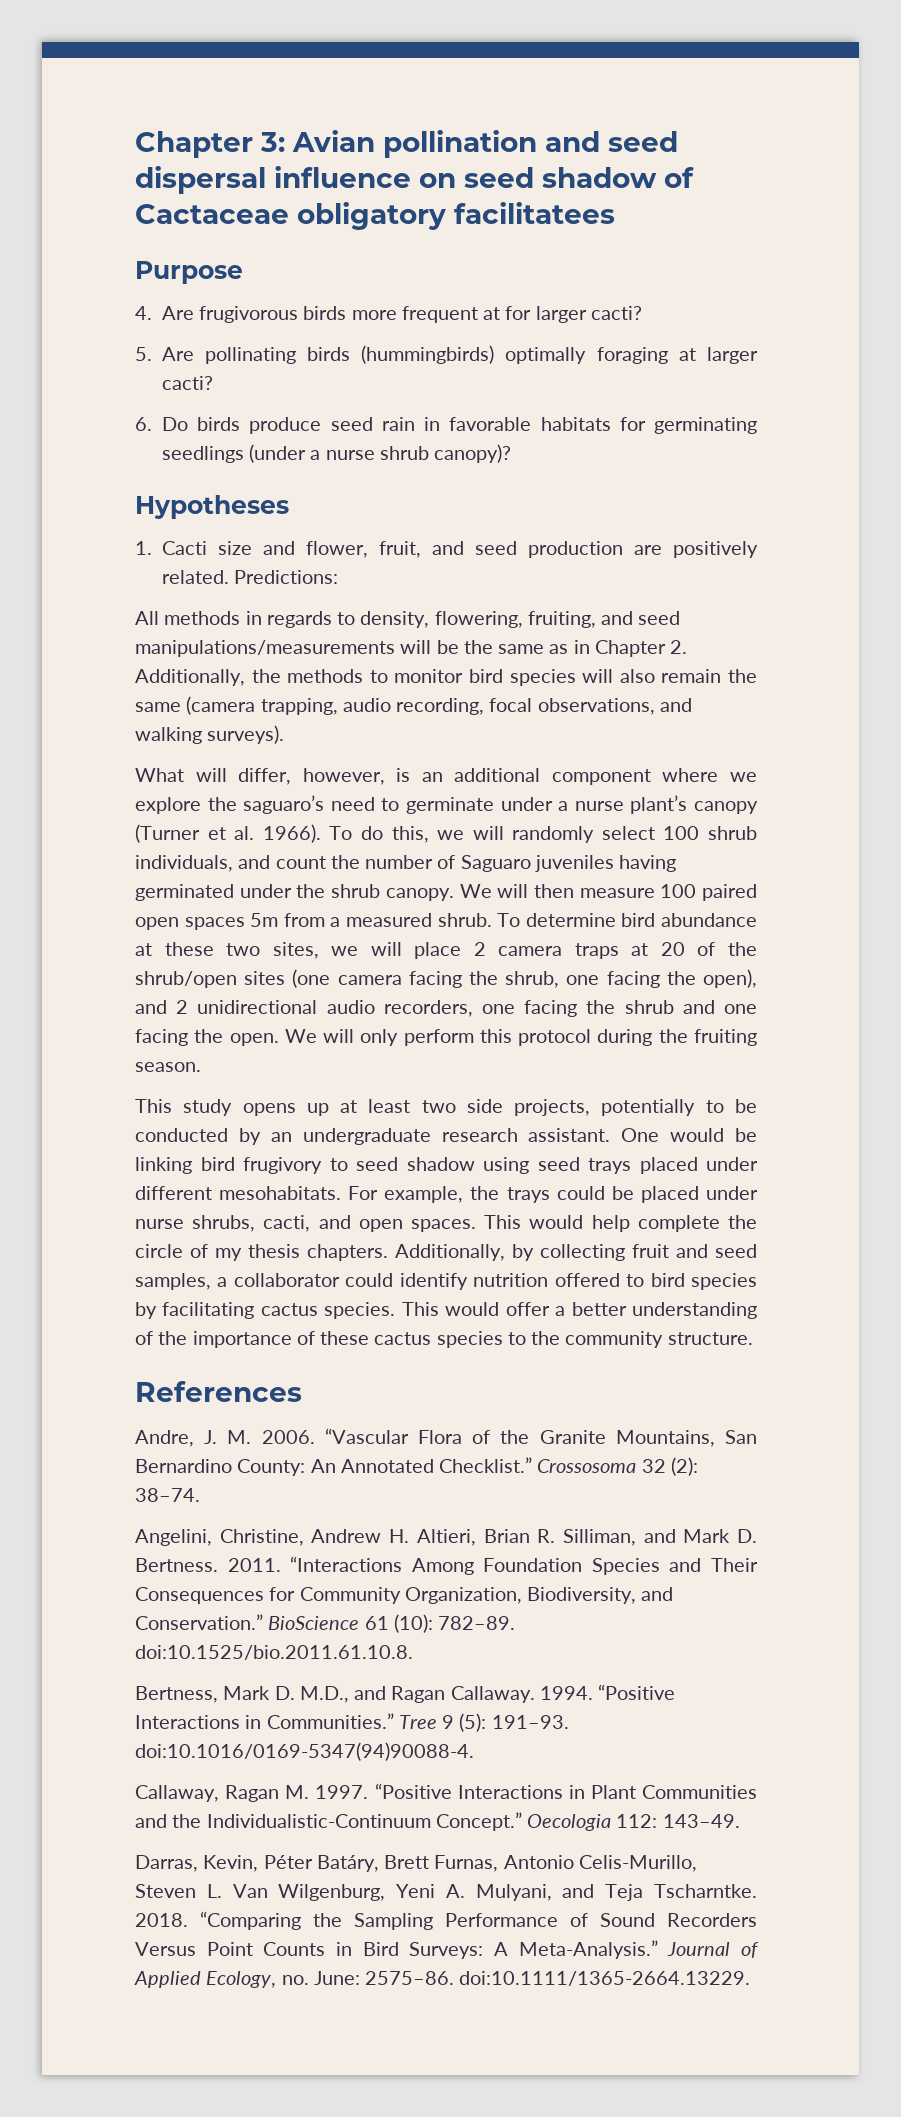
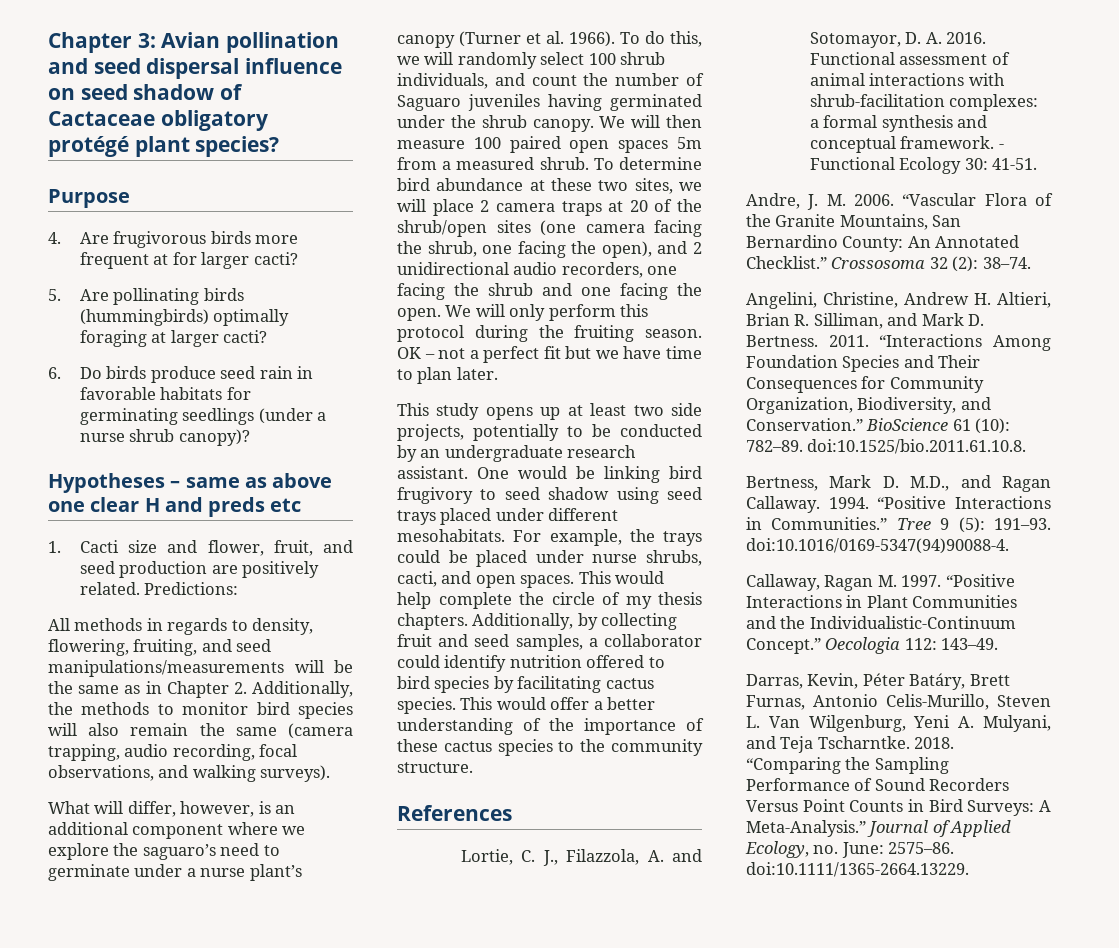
[454,202,615,224] facilitatees -> [48,136,280,157] protégé plant species?
(289, 507) none -> [170,473,333,488] [48,497,302,517] – same as above one clear H and preds etc
(201, 1067) none -> [397,346,702,363] [397,367,498,384] OK – not a perfect fit but we have time to plan later.
(302, 1391) none -> [460,849,702,866] [809,32,987,48] [809,52,1010,65] [809,73,1005,86] [809,94,1039,111] [809,115,988,132] [809,136,1004,153] [809,157,1038,174] // Lortie, C. J., Filazzola, A. and Sotomayor, D. A. 2016. Functional assessment of animal interactions with shrub-facilitation complexes: a formal synthesis and conceptual framework. - Functional Ecology 30: 41-51.

